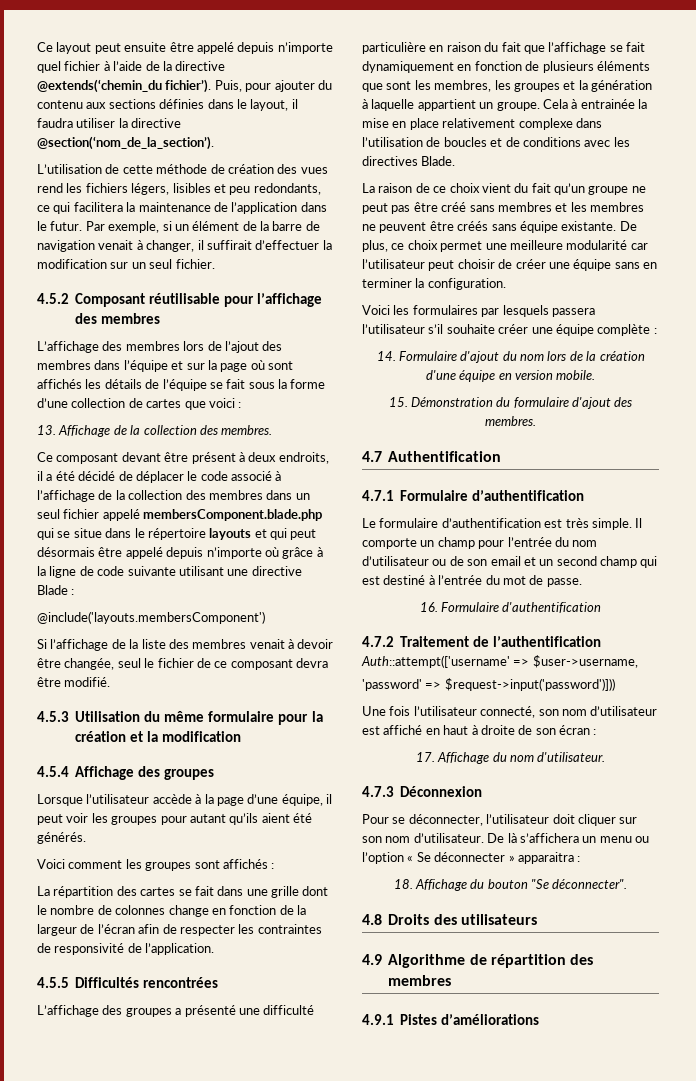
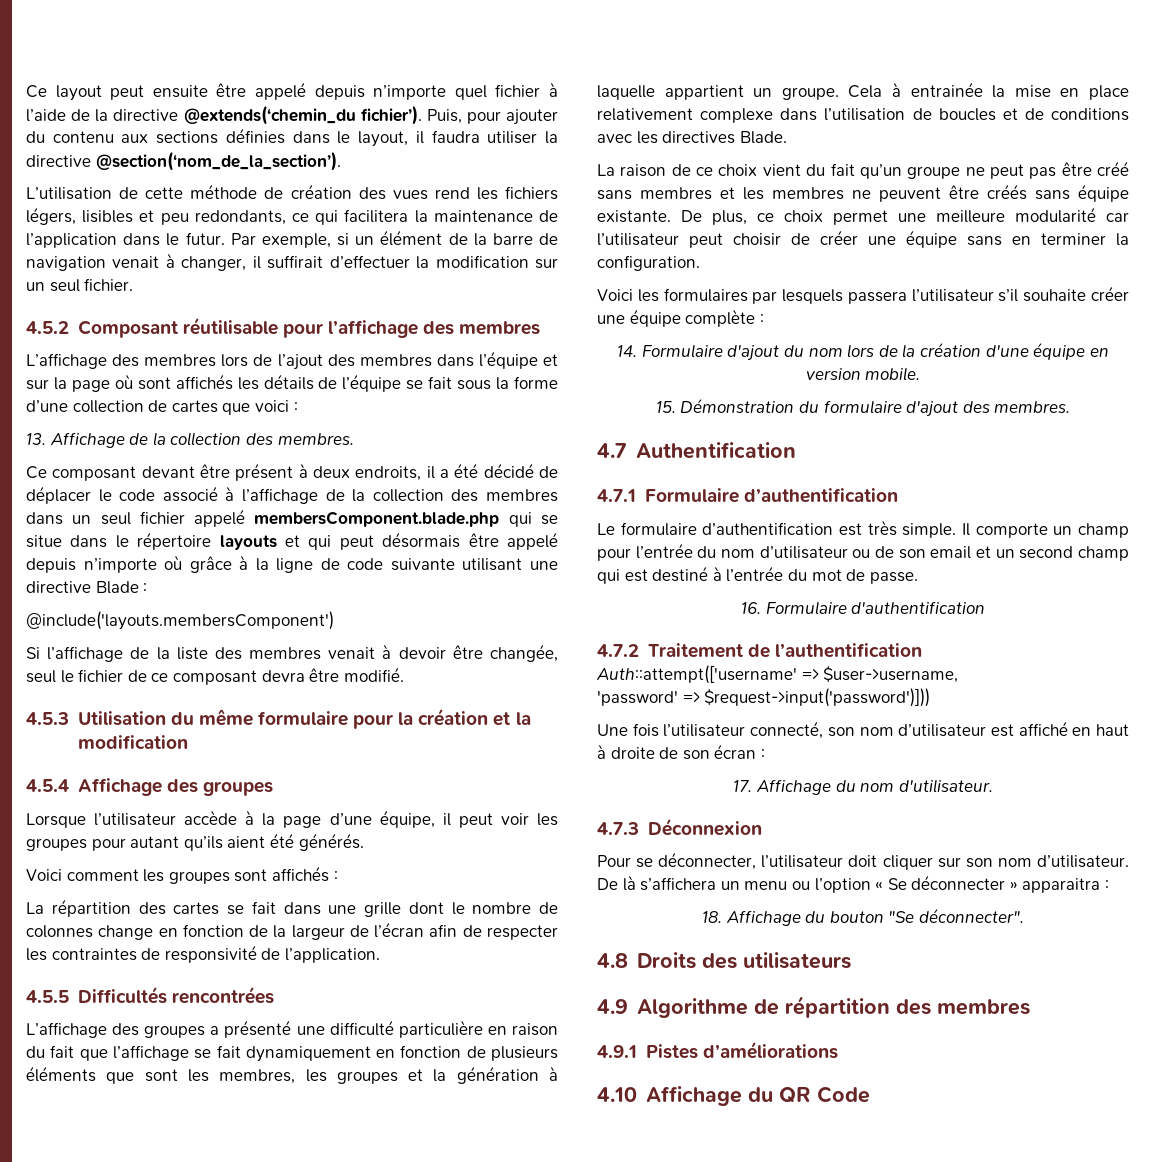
(540, 1019) none -> [597,1086,870,1106] // 4.10 Affichage du QR Code

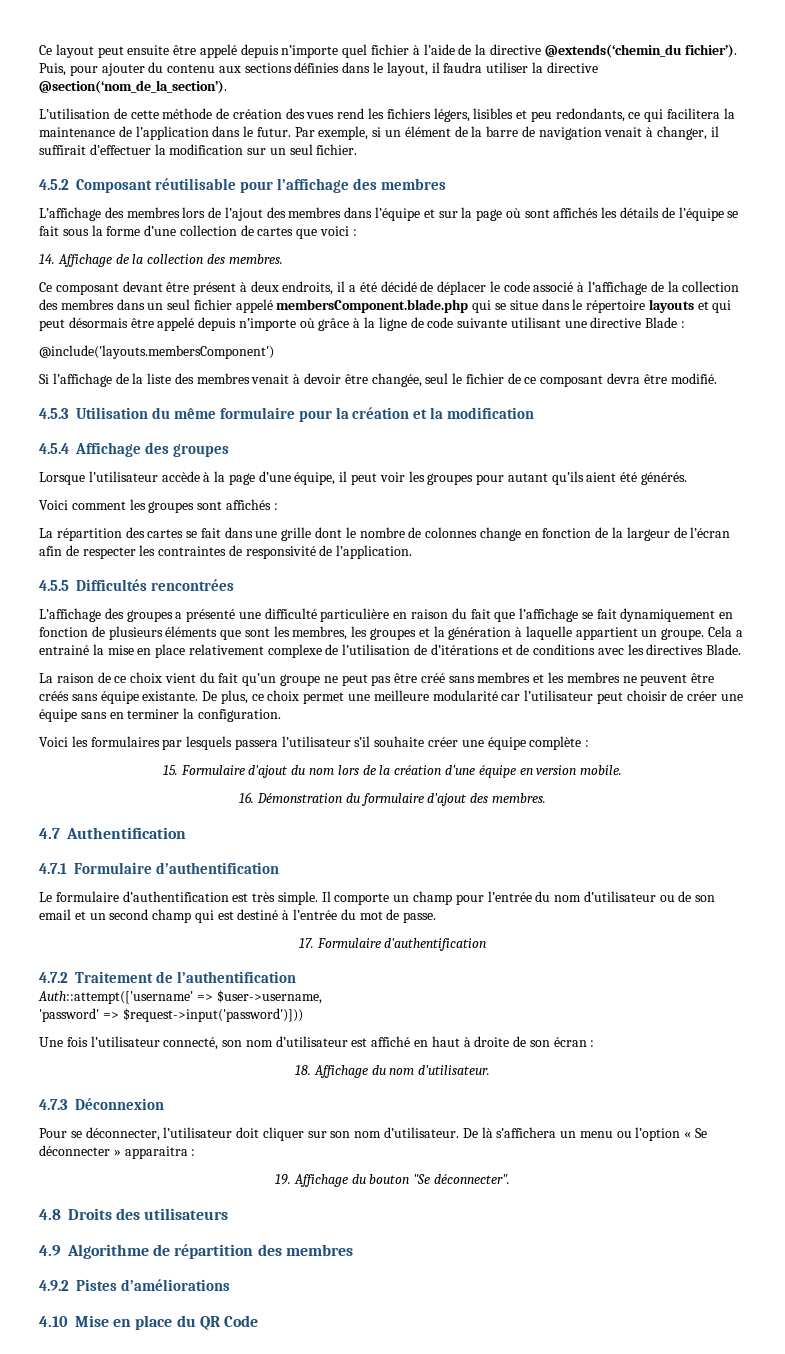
[26,433,46,445] 13. -> [39,254,55,264] 14.
[892,82,983,97] à entrainée -> [735,630,743,637] [39,645,89,655] a entrainé
[780,108,818,121] dans -> [325,644,339,655] de
[938,108,996,121] boucles -> [430,644,499,655] d’itérations
[617,345,638,357] 14. -> [162,765,178,775] 15.
[655,401,676,413] 15. -> [239,792,255,803] 16.
[740,602,761,614] 16. -> [298,938,314,948] 17.
[733,780,753,792] 17. -> [294,1065,311,1075] 18.
[702,911,723,923] 18. -> [275,1174,292,1185] 19.
[597,1045,637,1058] 4.9.1 -> [39,1280,69,1291] 4.9.2
[645,1086,742,1106] Affichage -> [75,1315,173,1330] Mise en place

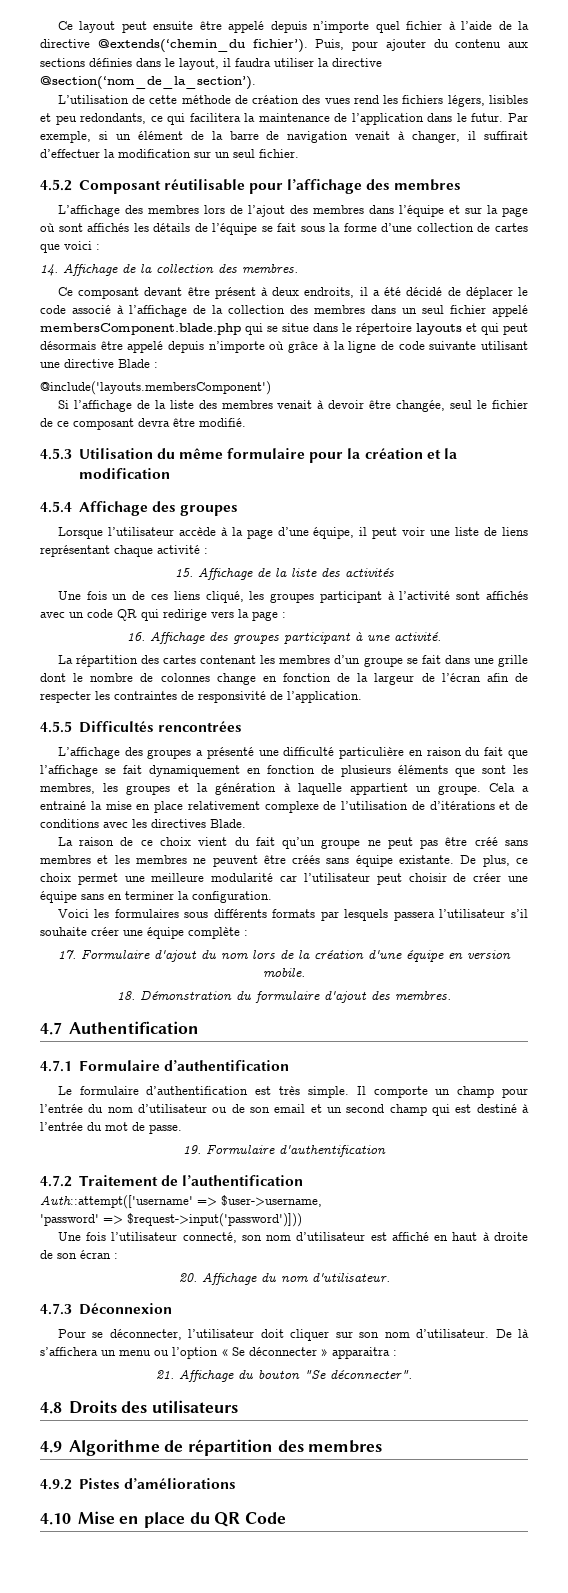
[408,471,688,485] [39,499,278,513] les groupes pour autant qu’ils aient été générés. // Voici comment les groupes sont affichés : -> [430,527,528,536] [40,545,208,557] [174,568,394,580] [57,591,528,603] [40,609,286,621] [127,632,441,644] une liste de liens représentant chaque activité : // 15. Affichage de la liste des activités // Une fois un de ces liens cliqué, les groupes participant à l’activité sont affichés avec un code QR qui redirige vers la page : // 16. Affichage des groupes participant à une activité.
(184, 533) none -> [200,655,403,667] contenant les membres d’un groupe
(160, 741) none -> [184,909,316,918] sous différents formats
[162,765,178,775] 15. -> [58,950,76,959] 17.
[239,792,255,803] 16. -> [117,991,135,1000] 18.
[298,938,314,948] 17. -> [183,1145,201,1154] 19.
[294,1065,311,1075] 18. -> [178,1273,197,1282] 20.
[275,1174,292,1185] 19. -> [156,1370,174,1379] 21.

